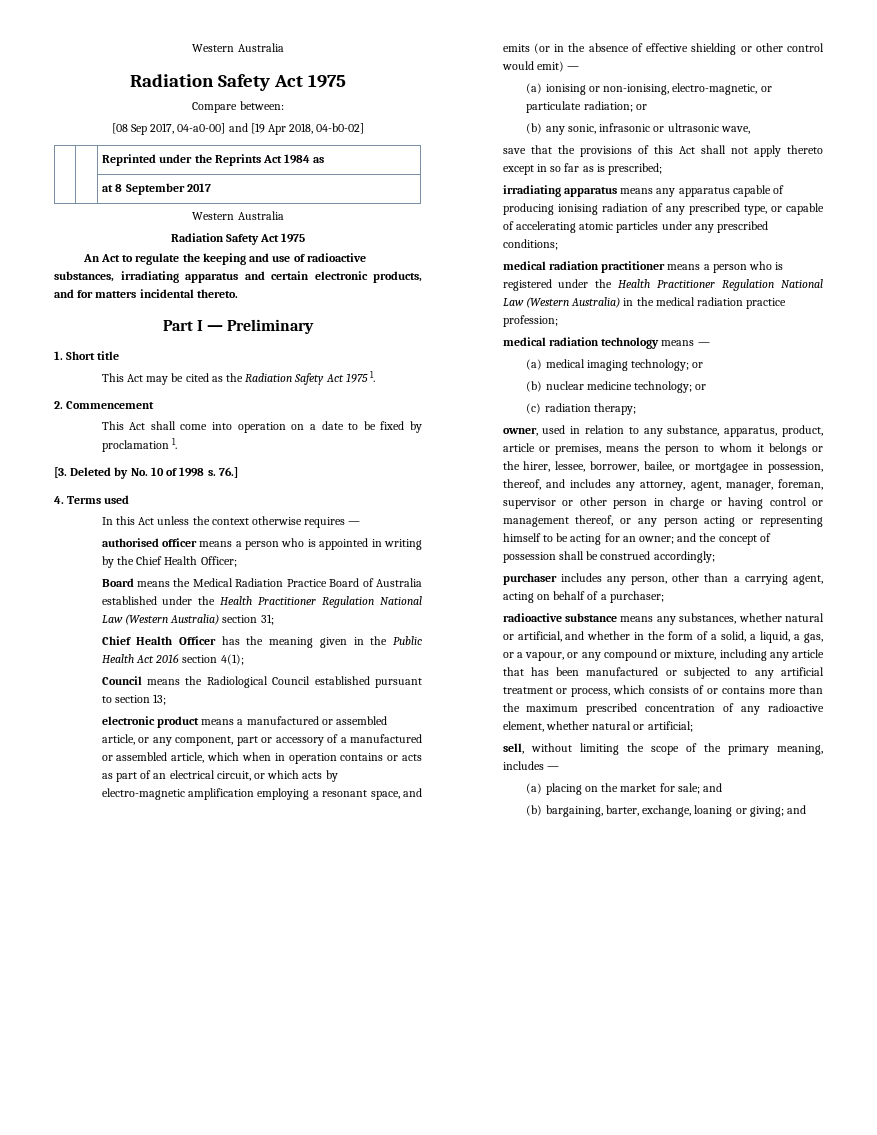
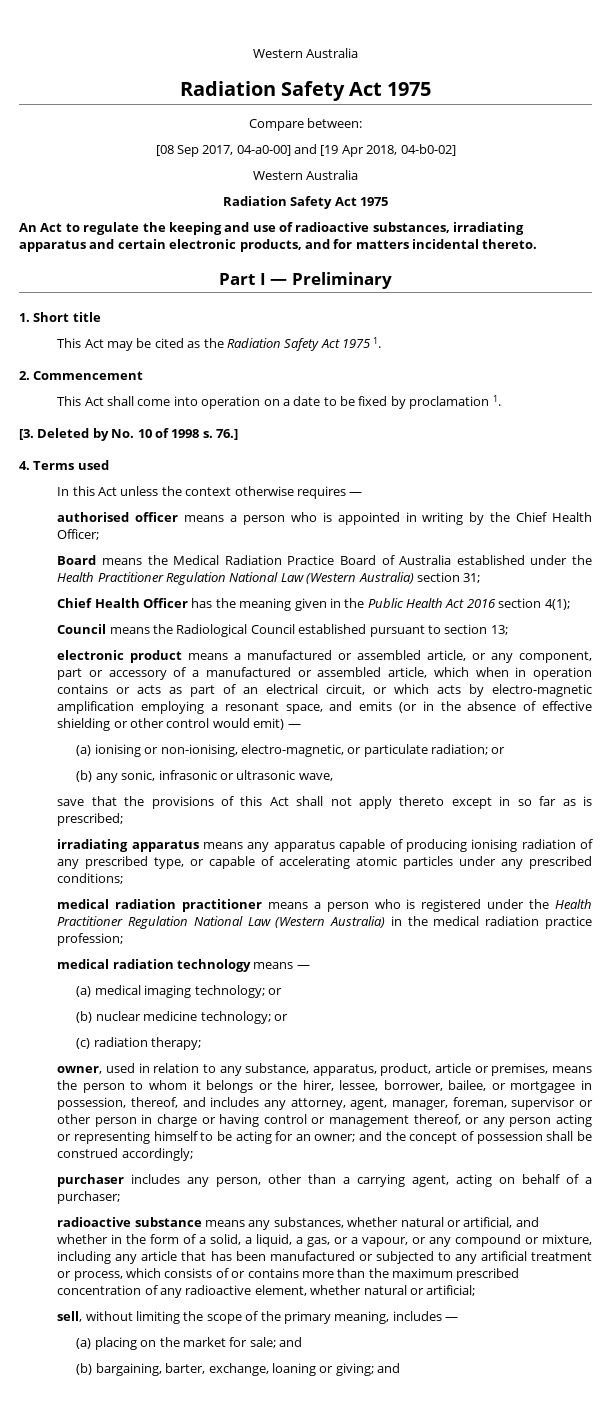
[102,154,325,166] [102,183,211,195] // | | Reprinted under the Reprints Act 1984 as // | | at 8 September 2017 -> (456, 150) none

